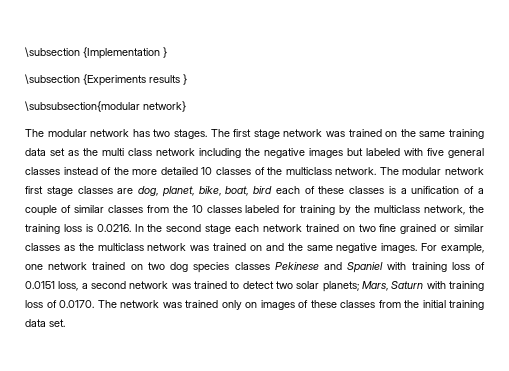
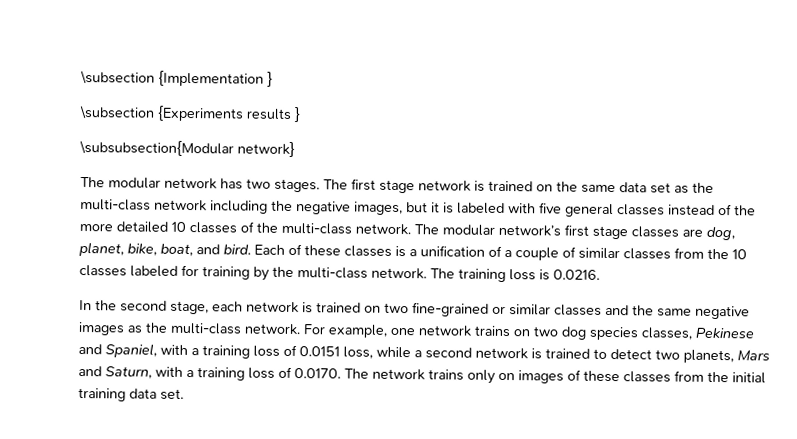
[25,101,140,112] \subsubsection{modular -> [79,139,234,157] \subsubsection{Modular
[326,131,345,137] was -> [474,180,485,192] is
[449,129,485,139] training -> (616, 189) none
[102,148,152,156] multi class -> [80,198,151,211] multi-class
[309,148,363,158] images but -> [354,201,454,216] images, but it is
[285,167,332,175] multiclass -> [281,222,352,235] multi-class
[445,167,484,175] network -> [498,224,561,237] network’s
[253,186,300,194] bird each -> [196,244,285,255] and bird. Each
[374,205,485,215] multiclass network, the -> [297,267,455,280] multi-class network. The
(131, 228) none -> (600, 274) //
[205,224,232,234] stage -> [170,300,209,315] stage,
[305,224,437,234] trained on two fine grained -> [302,302,489,317] is trained on two fine-grained
[63,243,418,253] as the multiclass network was trained on and the same negative images. -> [605,304,750,320] [78,321,301,336] and the same negative images as the multi-class network.
[92,262,126,270] trained -> [474,325,511,338] trains
[234,262,270,270] classes -> [641,327,692,340] classes,
[347,262,407,273] Spaniel with -> [105,343,199,358] Spaniel, with a
(79, 286) none -> [376,346,411,359] while
[171,283,191,289] was -> [531,348,542,360] is
[296,281,446,292] solar planets; Mars, Saturn with -> [683,349,770,364] [78,365,194,379] planets, Mars and Saturn, with a
[162,300,218,308] was trained -> [428,369,464,381] trains

